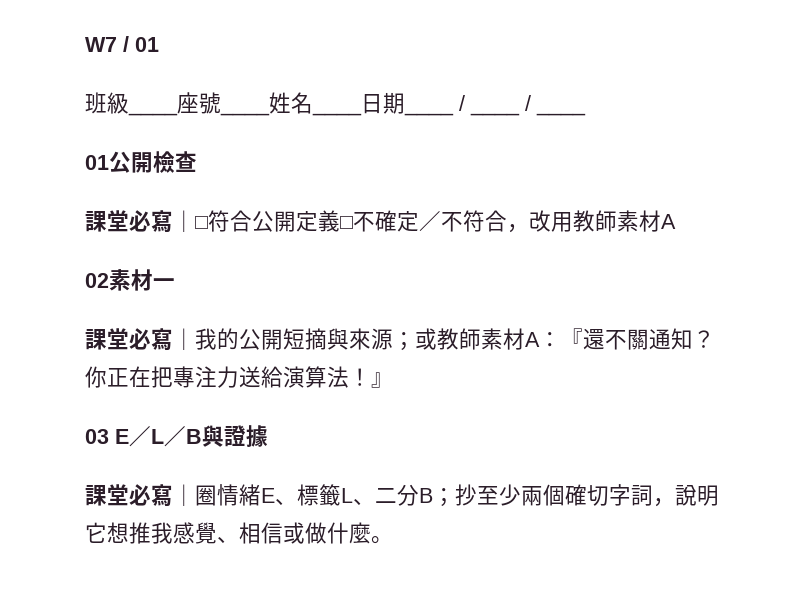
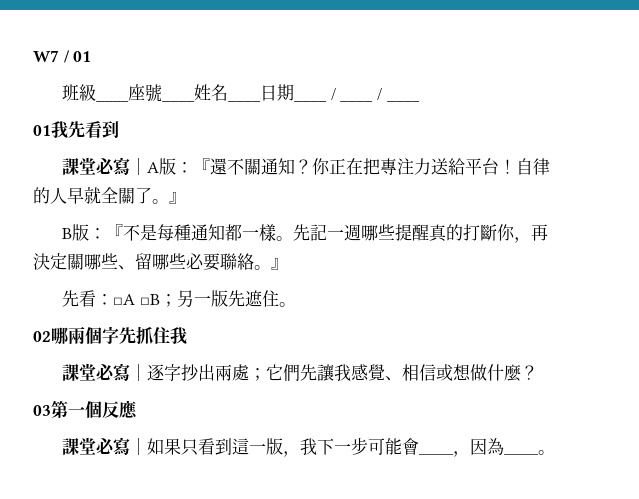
[109,151,197,173] [85,210,676,233] [85,269,175,291] [85,328,540,351] 公開檢查 // 課堂必寫｜□符合公開定義□不確定／不符合，改用教師素材A // 02素材一 // 課堂必寫｜我的公開短摘與來源；或教師素材A -> [51,121,119,139] [62,157,177,176] 我先看到 // 課堂必寫｜A版
[283,366,393,388] [85,425,268,447] [85,484,719,507] [85,522,371,544] 演算法！』 // 03 E／L／B與證據 // 課堂必寫｜圈情緒E、標籤L、二分B；抄至少兩個確切字詞，說明它想推我感覺、相信或做什麼 -> [465,158,551,175] [33,186,186,204] [62,224,549,243] [33,253,288,271] [62,290,296,307] [33,326,187,345] [62,363,539,382] [33,400,138,418] [62,437,539,457] 平台！自律的人早就全關了。』 // B版：『不是每種通知都一樣。先記一週哪些提醒真的打斷你，再決定關哪些、留哪些必要聯絡。』 // 先看：□A □B；另一版先遮住。 // 02哪兩個字先抓住我 // 課堂必寫｜逐字抄出兩處；它們先讓我感覺、相信或想做什麼？ // 03第一個反應 // 課堂必寫｜如果只看到這一版，我下一步可能會＿＿，因為＿＿

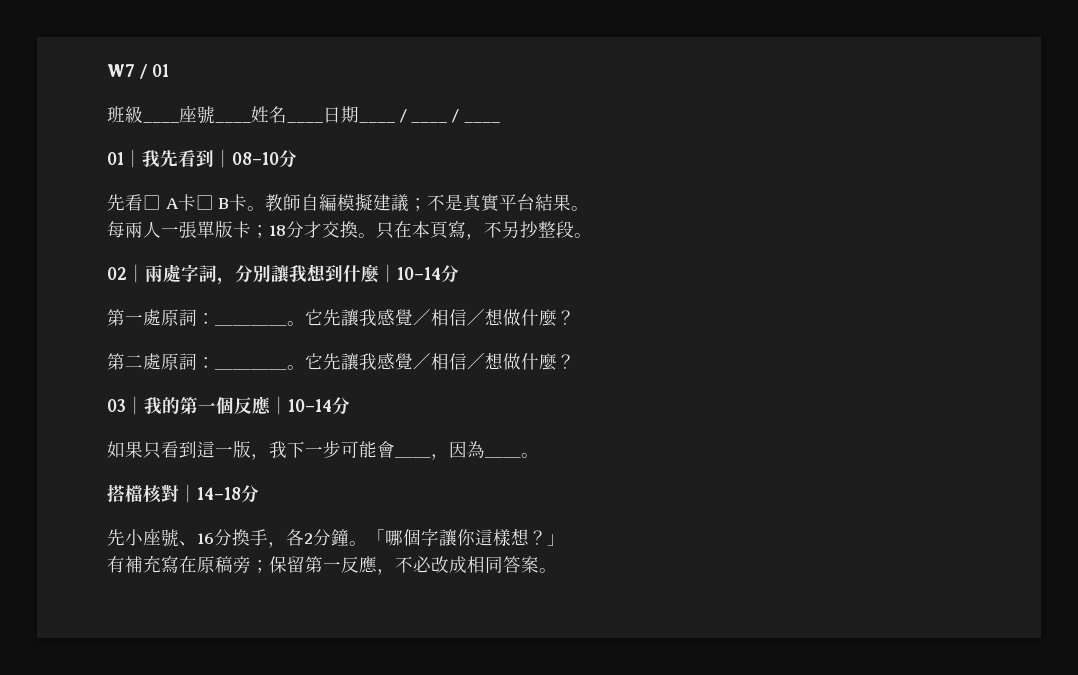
(51, 130) none -> [124,149,142,168] ｜
[62,157,551,176] [33,186,186,204] [62,224,549,243] [33,253,288,271] [62,290,296,307] [33,326,187,345] [62,363,454,382] // 課堂必寫｜A版：『還不關通知？你正在把專注力送給平台！自律的人早就全關了。』 // B版：『不是每種通知都一樣。先記一週哪些提醒真的打斷你，再決定關哪些、留哪些必要聯絡。』 // 先看：□A □B；另一版先遮住。 // 02哪兩個字先抓住我 // 課堂必寫｜逐字抄出兩處；它們先讓我感覺、相信或 -> [214,149,297,168] [107,193,590,212] [107,220,592,240] [107,264,459,285] [107,309,215,326] [215,308,575,327] [107,353,215,370] [215,353,485,370] ｜08–10分 // 先看□ A卡□ B卡。教師自編模擬建議；不是真實平台結果。 // 每兩人一張單版卡；18分才交換。只在本頁寫，不另抄整段。 // 02｜兩處字詞，分別讓我想到什麼｜10–14分 // 第一處原詞：＿＿＿＿。它先讓我感覺／相信／想做什麼？ // 第二處原詞：＿＿＿＿。它先讓我感覺／相信／
(51, 410) none -> [126,396,180,415] ｜我的
[62,437,148,456] // 課堂必寫｜ -> [270,396,350,415] ｜10–14分 //
(556, 452) none -> [107,484,259,503] [107,528,565,548] [107,555,557,575] // 搭檔核對｜14–18分 // 先小座號、16分換手，各2分鐘。「哪個字讓你這樣想？」 // 有補充寫在原稿旁；保留第一反應，不必改成相同答案。

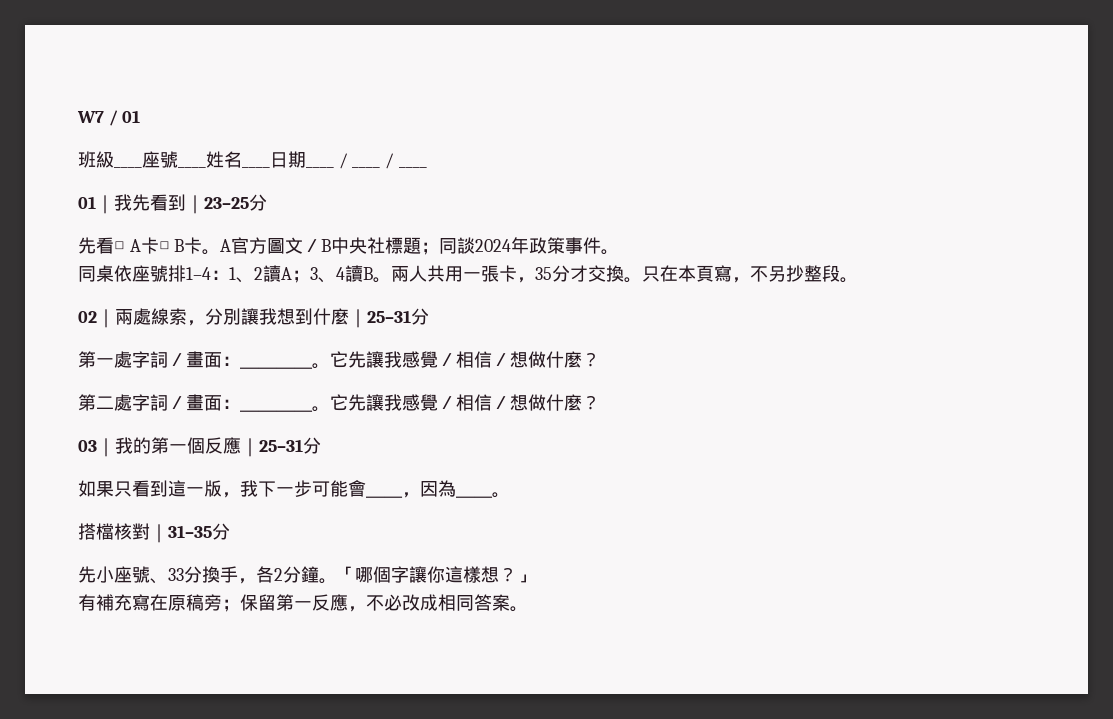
[232,152,279,165] 08–10 -> [204,197,249,209] 23–25
[265,193,590,212] [107,220,286,239] 教師自編模擬建議；不是真實平台結果。 // 每兩人一張單版卡；18 -> [220,237,620,255] [78,265,552,283] A官方圖文／B中央社標題；同談2024年政策事件。 // 同桌依座號排1–4：1、2讀A；3、4讀B。兩人共用一張卡，35
[181,264,217,282] 字詞 -> [151,308,187,325] 線索
[397,267,441,280] 10–14 -> [367,310,411,323] 25–31
[161,309,197,326] 原詞 -> [132,351,222,368] 字詞／畫面
[161,353,197,370] 原詞 -> [132,394,222,411] 字詞／畫面
[288,399,332,412] 10–14 -> [259,439,303,452] 25–31
[197,487,241,500] 14–18 -> [168,525,212,538] 31–35
[197,533,214,544] 16 -> [168,568,184,581] 33

